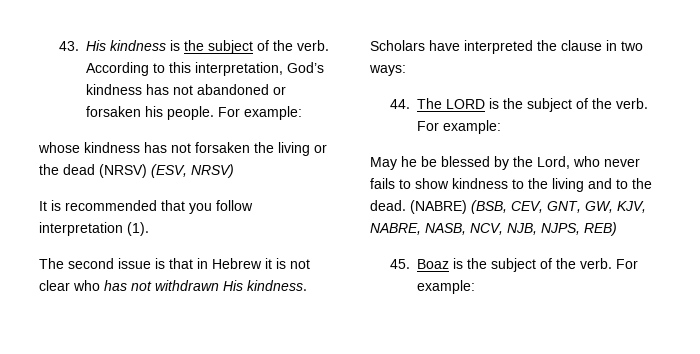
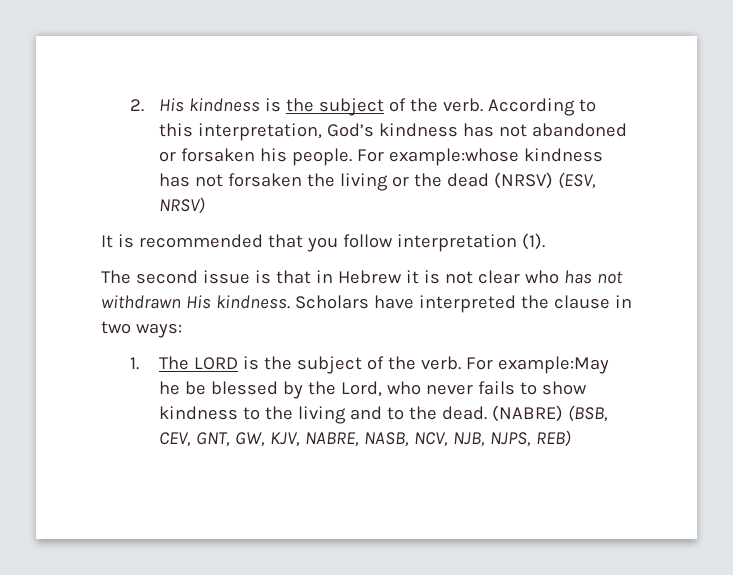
[59,41,80,51] 43. -> [129,99,144,112] 2.
[244,106,303,120] [38,142,80,153] example: // whose -> [388,148,519,166] example:whose
[390,99,411,109] 44. -> [129,357,139,370] 1.
[443,120,502,134] [370,157,397,170] example: // May -> [497,356,609,374] example:May
[390,258,639,272] [417,280,476,294] // 45. Boaz is the subject of the verb. For example: -> (571, 438) none

